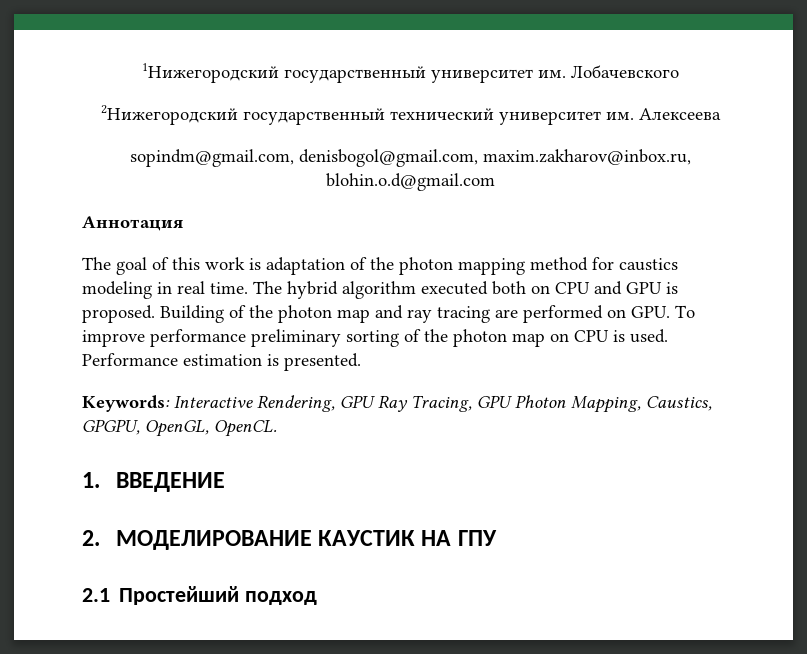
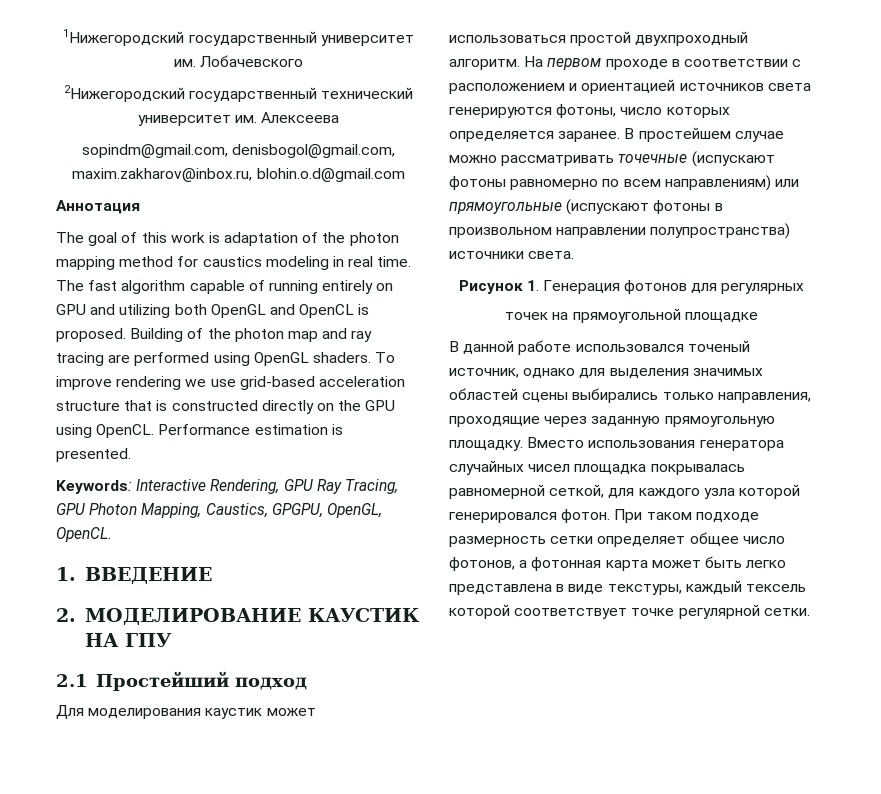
[287,281,662,299] hybrid algorithm executed both on CPU and GPU -> [88,280,394,294] [56,304,355,318] fast algorithm capable of running entirely on GPU and utilizing both OpenGL and OpenCL
[607,305,695,318] [82,329,668,347] on GPU. To improve performance preliminary sorting of the photon map on CPU is used. -> [213,352,396,366] [56,376,405,390] [56,400,396,414] [56,424,155,438] using OpenGL shaders. To improve rendering we use grid-based acceleration structure that is constructed directly on the GPU using OpenCL.
(318, 598) none -> [56,705,316,719] [449,31,749,46] [449,56,802,70] [449,79,811,94] [449,104,730,118] [449,127,784,142] [449,151,775,167] [449,175,799,191] [449,199,723,215] [449,223,791,239] [449,251,575,259] [458,280,805,294] [505,308,758,323] [449,340,750,355] [449,368,763,378] [449,388,811,403] [449,416,775,427] [449,437,784,451] [449,460,745,475] [449,484,800,499] [449,509,759,523] [449,532,785,547] [449,556,787,571] [449,580,806,595] [449,604,810,619] // Для моделирования каустик может использоваться простой двухпроходный алгоритм. На первом проходе в соответствии с расположением и ориентацией источников света генерируются фотоны, число которых определяется заранее. В простейшем случае можно рассматривать точечные (испускают фотоны равномерно по всем направлениям) или прямоугольные (испускают фотоны в произвольном направлении полупространства) источники света. // Рисунок 1. Генерация фотонов для регулярных // точек на прямоугольной площадке // В данной работе использовался точеный источник, однако для выделения значимых областей сцены выбирались только направления, проходящие через заданную прямоугольную площадку. Вместо использования генератора случайных чисел площадка покрывалась равномерной сеткой, для каждого узла которой генерировался фотон. При таком подходе размерность сетки определяет общее число фотонов, а фотонная карта может быть легко представлена в виде текстуры, каждый тексель которой соответствует точке регулярной сетки.

